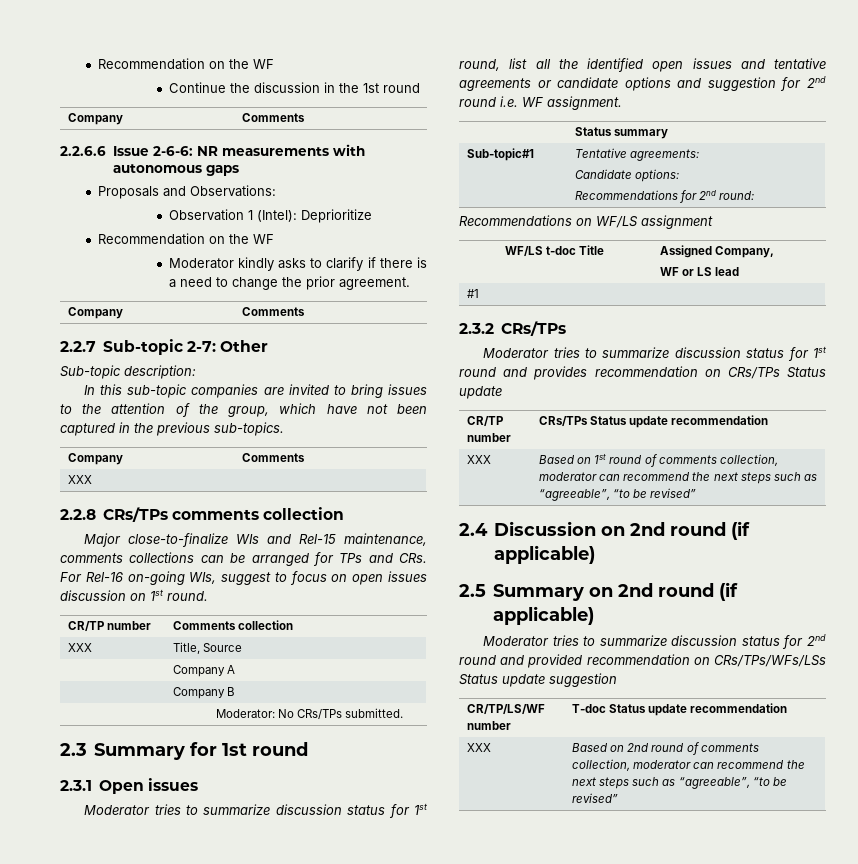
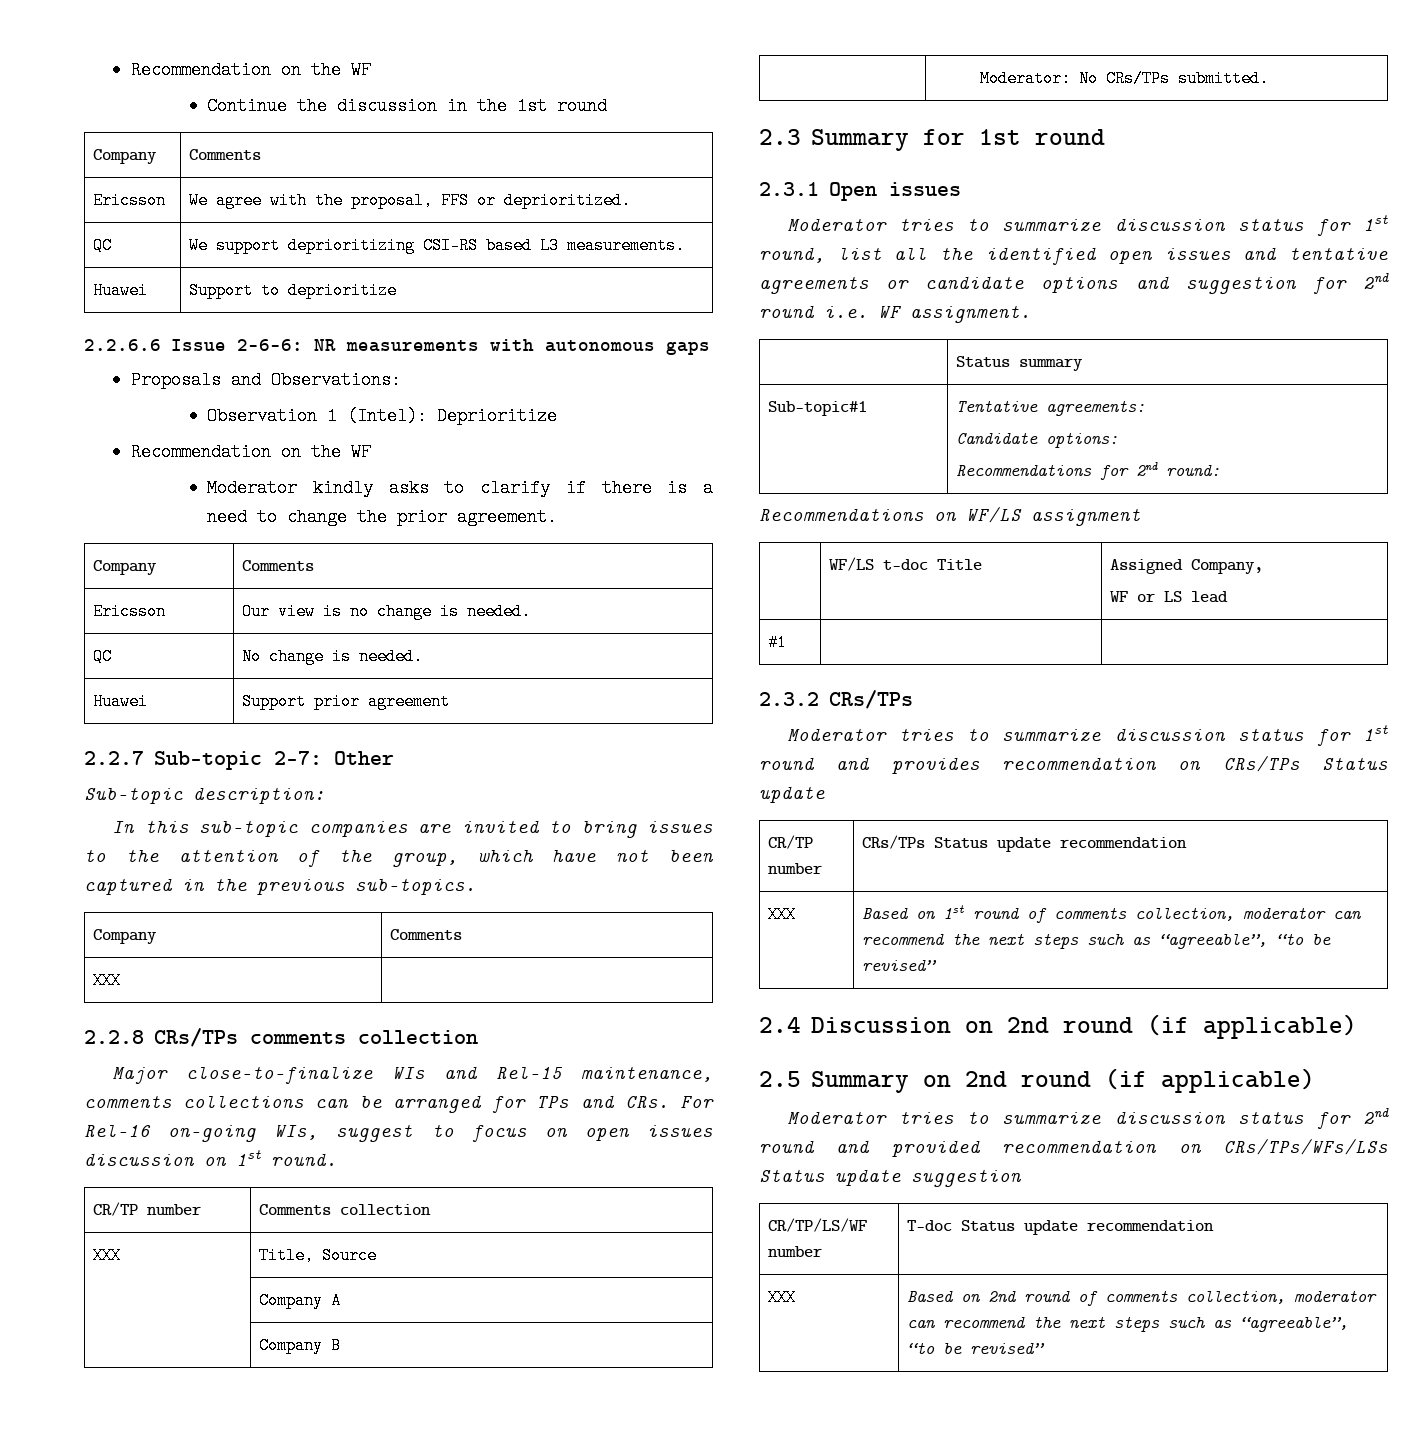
(306, 117) none -> [92,192,166,209] [188,192,631,209] [92,237,112,254] [188,237,685,254] [92,282,148,299] [188,282,397,299] // Ericsson | We agree with the proposal, FFS or deprioritized. // QC | We support deprioritizing CSI-RS based L3 measurements. // Huawei | Support to deprioritize
(306, 311) none -> [92,603,166,620] [241,603,531,620] [92,648,112,665] [241,648,423,665] [92,693,148,710] [241,693,450,710] // Ericsson | Our view is no change is needed. // QC | No change is needed. // Huawei | Support prior agreement

